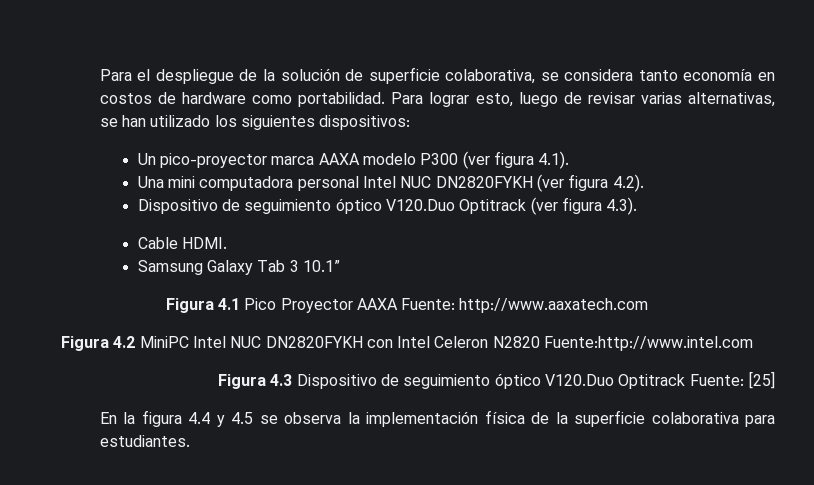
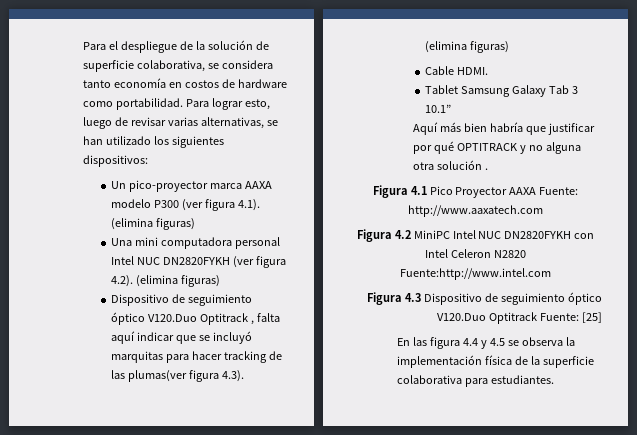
(570, 160) none -> [111,218,196,230] (elimina figuras)
[137,197,558,215] // Dispositivo de seguimiento óptico V120.Duo Optitrack (ver -> [136,275,221,287] [111,294,253,306] [111,312,280,325] [111,331,252,344] [111,351,282,363] [111,370,188,382] (elimina figuras) // Dispositivo de seguimiento óptico V120.Duo Optitrack , falta aquí indicar que se incluyó marquitas para hacer tracking de las plumas(ver
(638, 206) none -> [425,41,510,53] (elimina figuras)
(228, 243) none -> [425,85,459,94] Tablet
(340, 266) none -> [413,122,595,135] [413,141,581,154] [413,160,488,170] // Aquí más bien habría que justificar por qué OPTITRACK y no alguna otra solución .
[123,412,136,424] la -> [412,337,427,346] las

